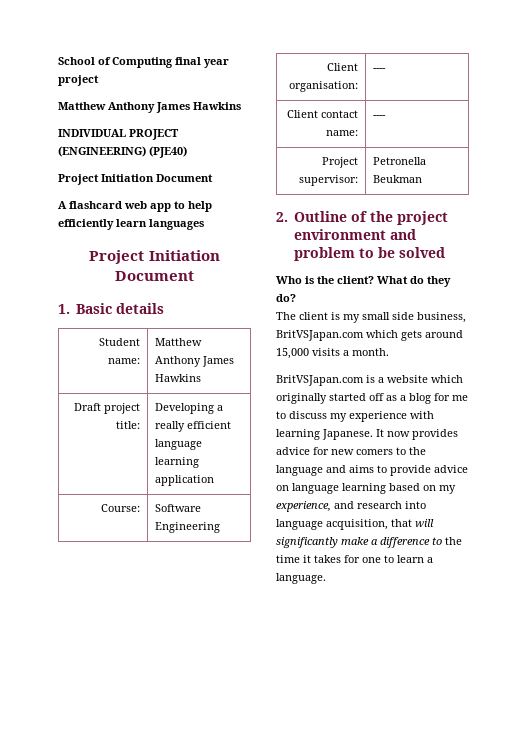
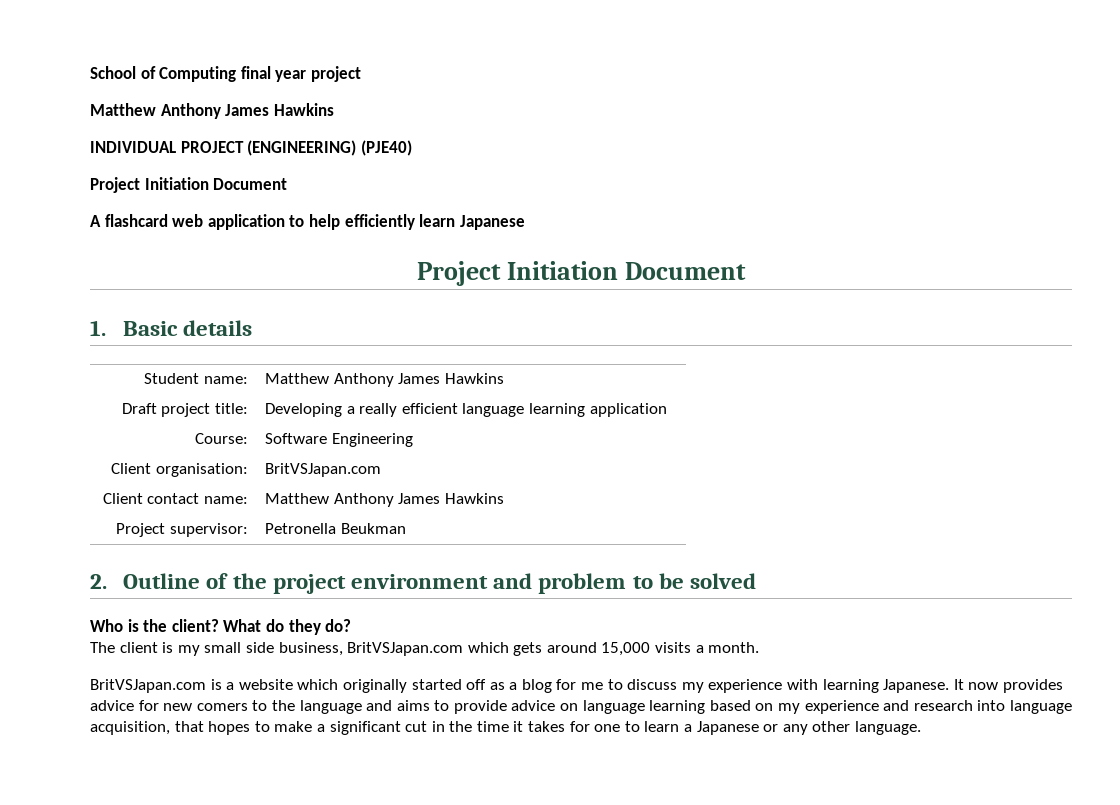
[150,203,171,212] app -> [207,214,285,230] application
[149,219,204,230] languages -> [459,215,525,230] Japanese
[373,68,387,71] ---- -> [264,463,381,477] BritVSJapan.com
[373,115,387,118] ---- -> [264,493,504,507] Matthew Anthony James Hawkins
[276,501,331,512] experience, -> [804,700,879,714] experience
[415,519,434,527] [276,537,442,548] will significantly make a difference to -> [208,721,445,735] hopes to make a significant cut in
(433, 560) none -> [696,721,851,735] Japanese or any other

